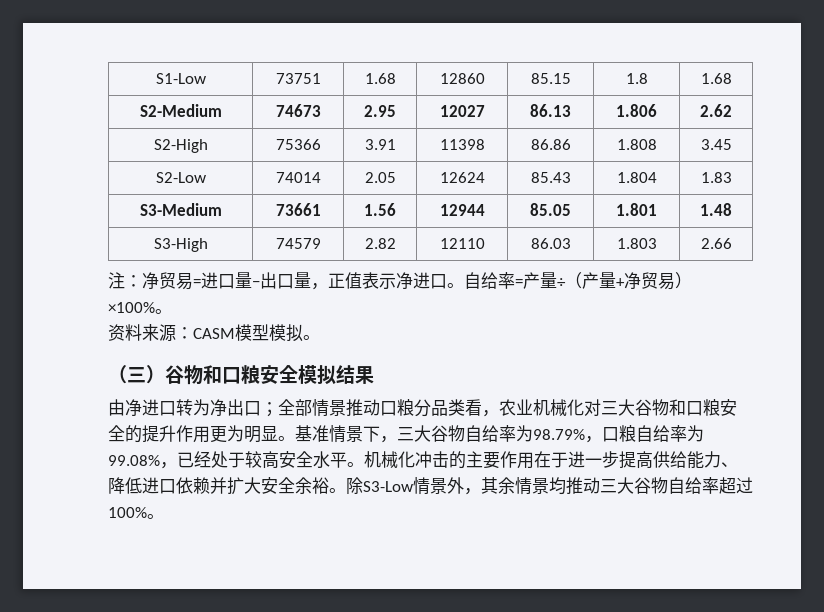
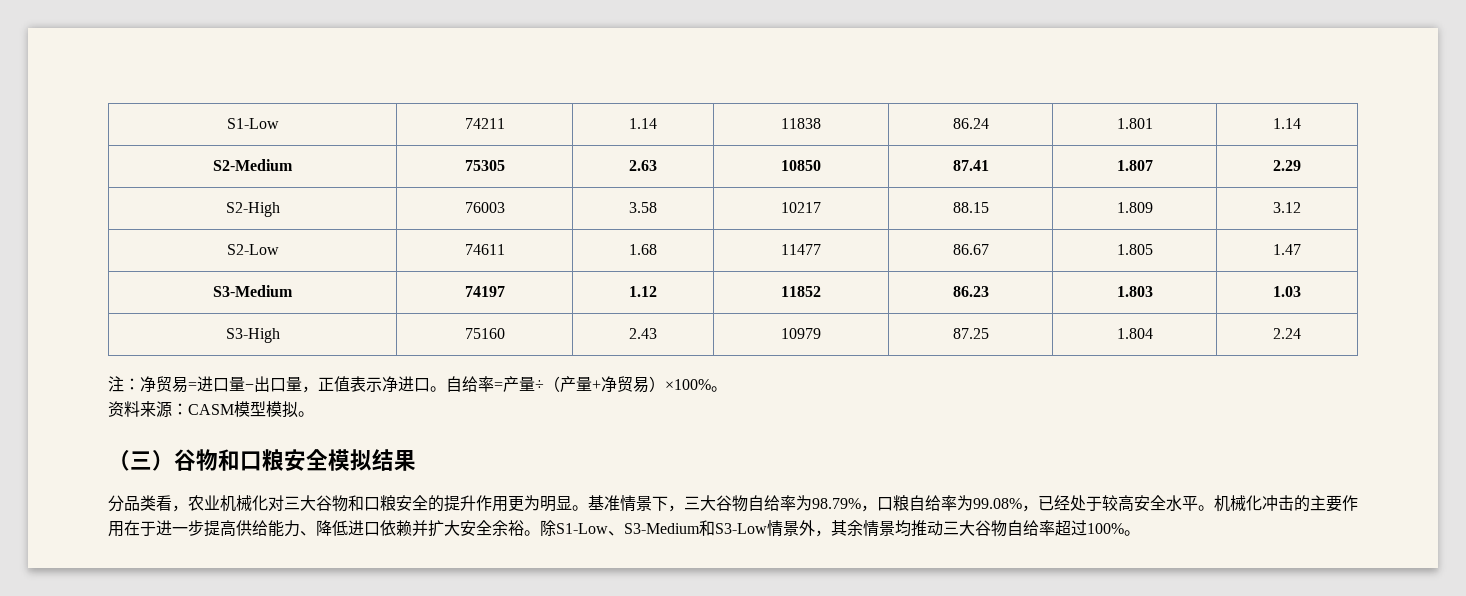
[275,73,321,84] [364,73,396,84] [439,73,485,84] [530,73,571,84] [625,73,648,84] [700,73,732,84] [139,104,222,117] [275,104,321,117] [364,105,396,117] [439,105,485,117] [530,104,571,117] [616,104,657,117] [700,104,732,117] [153,139,208,153] [275,139,321,150] [364,139,396,150] [439,139,485,150] [530,139,571,150] [616,139,657,150] [700,139,732,150] [155,172,206,183] [275,172,321,183] [364,172,396,183] [439,172,485,183] [530,172,571,183] [616,172,657,183] [700,172,732,183] [139,203,222,216] [275,203,321,216] [364,203,396,216] [439,204,485,216] [530,203,571,216] [616,203,657,216] [700,203,732,216] [153,238,208,252] [275,238,321,249] [364,238,396,249] [439,238,485,249] [530,238,571,249] [616,238,657,249] [700,238,732,249] 73751 | 1.68 | 12860 | 85.15 | 1.8 | 1.68 // S2-Medium | 74673 | 2.95 | 12027 | 86.13 | 1.806 | 2.62 // S2-High | 75366 | 3.91 | 11398 | 86.86 | 1.808 | 3.45 // S2-Low | 74014 | 2.05 | 12624 | 85.43 | 1.804 | 1.83 // S3-Medium | 73661 | 1.56 | 12944 | 85.05 | 1.801 | 1.48 // S3-High | 74579 | 2.82 | 12110 | 86.03 | 1.803 | 2.66 -> [464,118,505,129] [629,118,657,129] [781,118,821,129] [952,118,989,129] [1116,118,1153,129] [1273,118,1301,129] [213,159,293,171] [464,160,505,171] [629,160,657,171] [781,160,821,171] [952,160,989,171] [1116,160,1153,171] [1273,160,1301,171] [225,202,280,217] [464,202,505,213] [629,202,657,213] [781,202,821,213] [952,202,989,213] [1116,202,1153,213] [1273,202,1301,213] [226,244,279,255] [464,244,505,255] [629,244,657,255] [781,244,821,255] [952,244,989,255] [1116,244,1153,255] [1273,244,1301,255] [213,285,293,297] [464,286,505,297] [629,286,657,297] [781,286,821,297] [952,286,989,297] [1116,286,1153,297] [1273,286,1301,297] [225,328,280,343] [464,328,505,339] [629,328,657,339] [781,328,821,339] [952,328,989,339] [1116,328,1153,339] [1273,328,1301,339] 74211 | 1.14 | 11838 | 86.24 | 1.801 | 1.14 // S2-Medium | 75305 | 2.63 | 10850 | 87.41 | 1.807 | 2.29 // S2-High | 76003 | 3.58 | 10217 | 88.15 | 1.809 | 3.12 // S2-Low | 74611 | 1.68 | 11477 | 86.67 | 1.805 | 1.47 // S3-Medium | 74197 | 1.12 | 11852 | 86.23 | 1.803 | 1.03 // S3-High | 75160 | 2.43 | 10979 | 87.25 | 1.804 | 2.24
[108,399,414,417] 由净进口转为净出口；全部情景推动口粮 -> (416, 460) none
(363, 485) none -> [556,520,715,536] S1-Low、S3-Medium和

